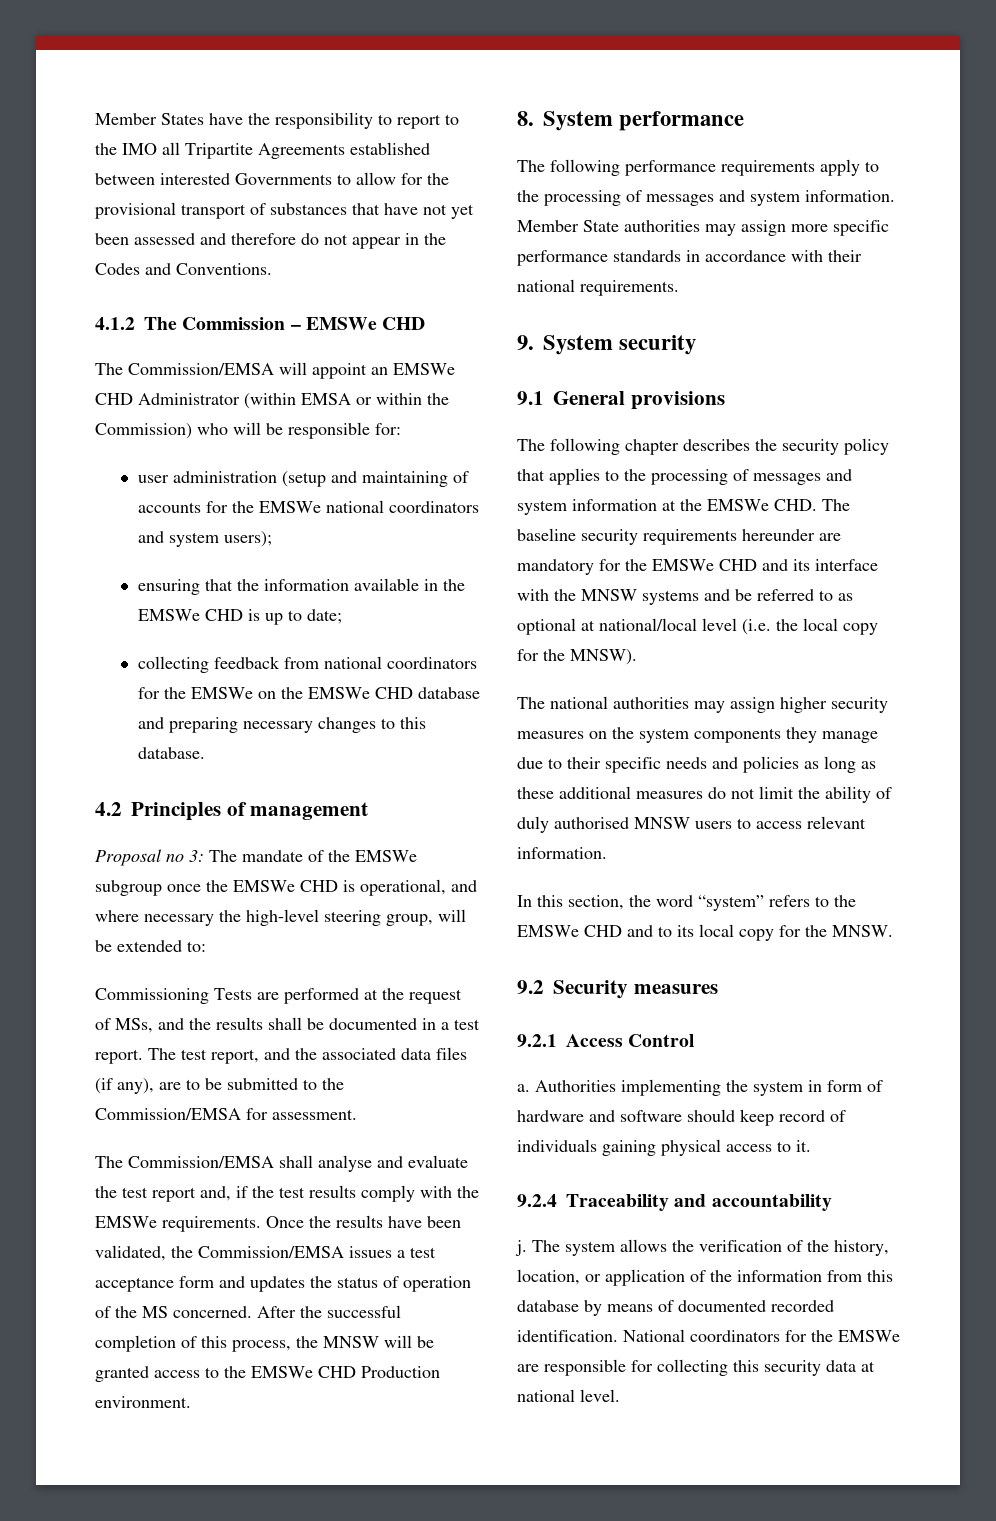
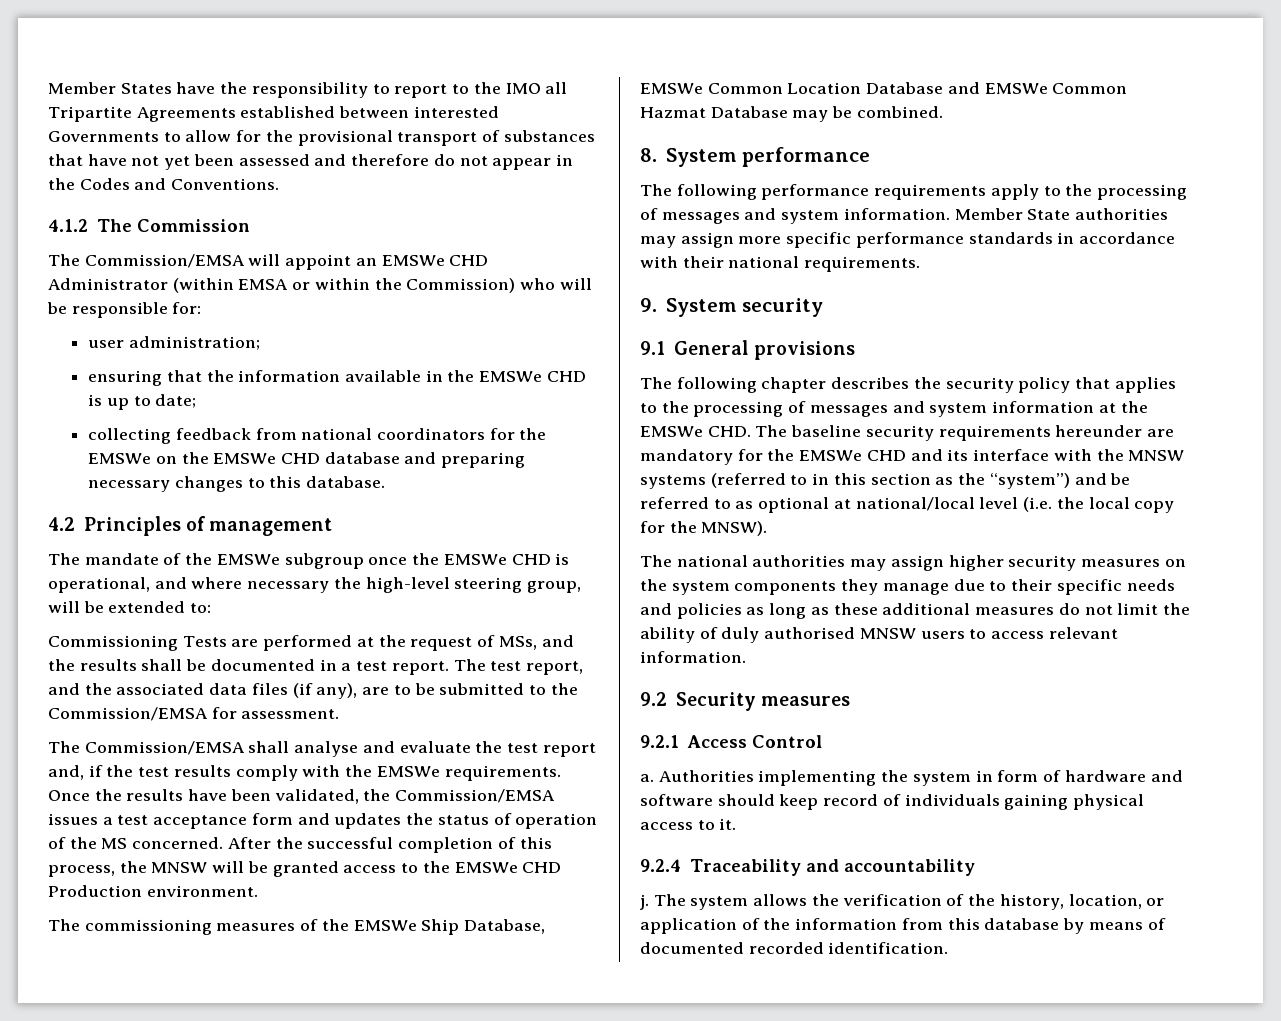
[290,317,426,330] – EMSWe CHD -> (250, 225) none
[172,471,469,487] [137,500,479,513] [137,531,272,547] administration (setup and maintaining of accounts for the EMSWe national coordinators and system users); -> [128,336,260,350] administration;
[95,849,204,866] Proposal no 3: -> (333, 527) none
(191, 1402) none -> [48,919,546,935] [640,82,1128,94] [640,106,943,122] // The commissioning measures of the EMSWe Ship Database, EMSWe Common Location Database and EMSWe Common Hazmat Database may be combined.
(699, 597) none -> [710,473,1070,489] (referred to in this section as the “system”)
[517,895,856,911] [517,924,893,941] // In this section, the word “system” refers to the EMSWe CHD and to its local copy for the MNSW. -> (746, 657) none
[623,1329,900,1342] [517,1359,875,1376] [517,1389,620,1402] National coordinators for the EMSWe are responsible for collecting this security data at national level. -> (949, 948) none

